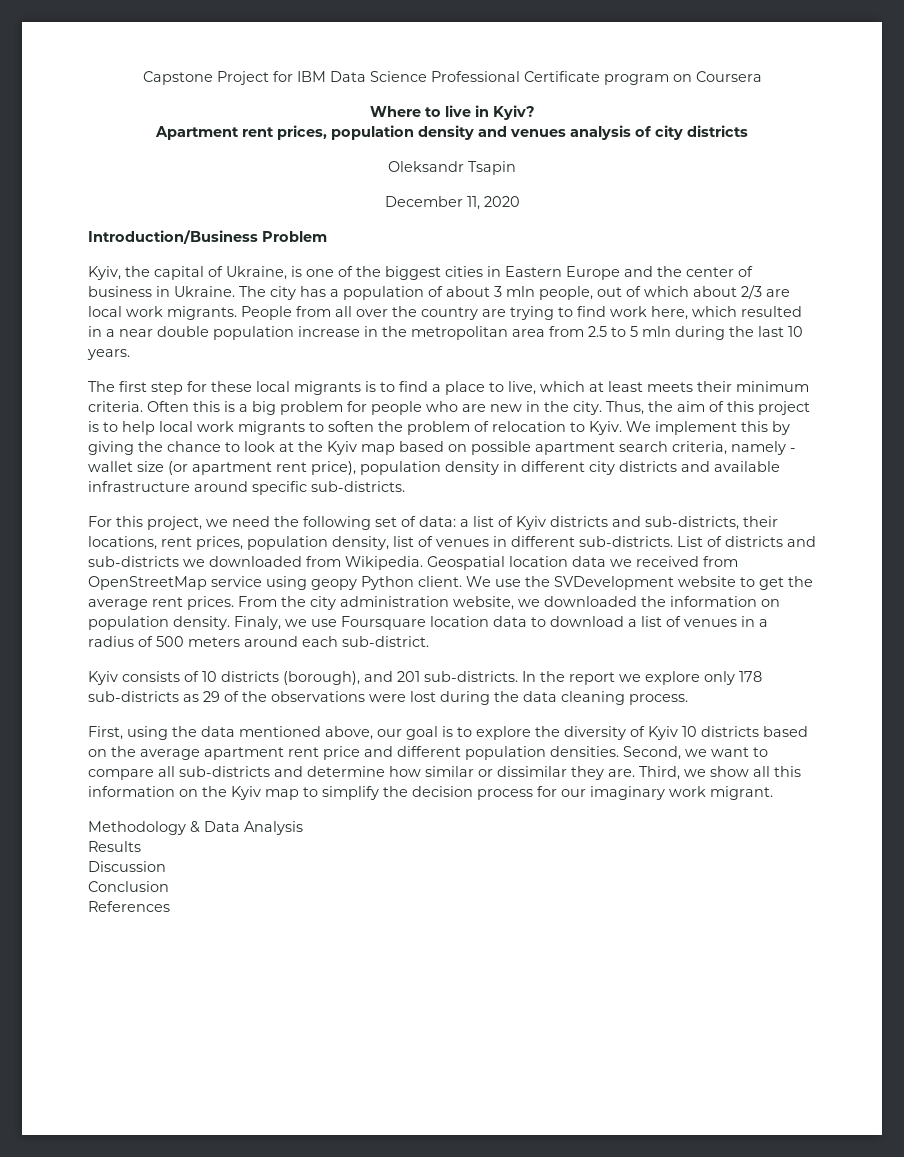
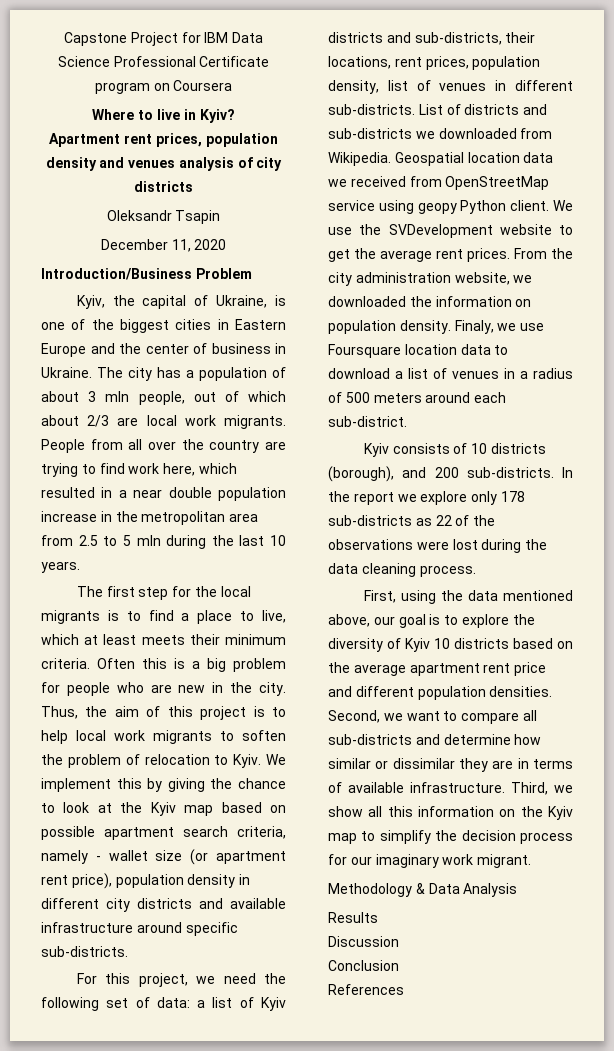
[211,381,252,392] these -> [194,586,217,597] the
[397,671,420,682] 201 -> [434,467,459,478] 200
[203,691,220,702] 29 -> [435,515,452,526] 22
[608,769,635,777] are. -> [492,758,573,769] [328,782,505,793] are in terms of available infrastructure.

